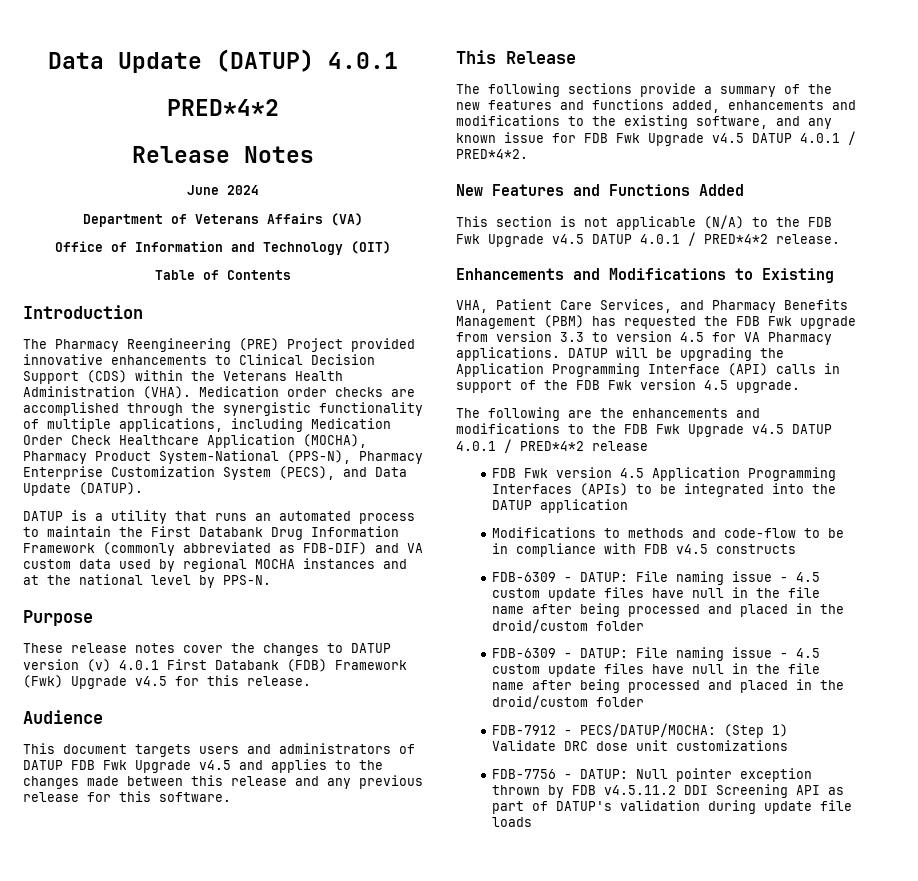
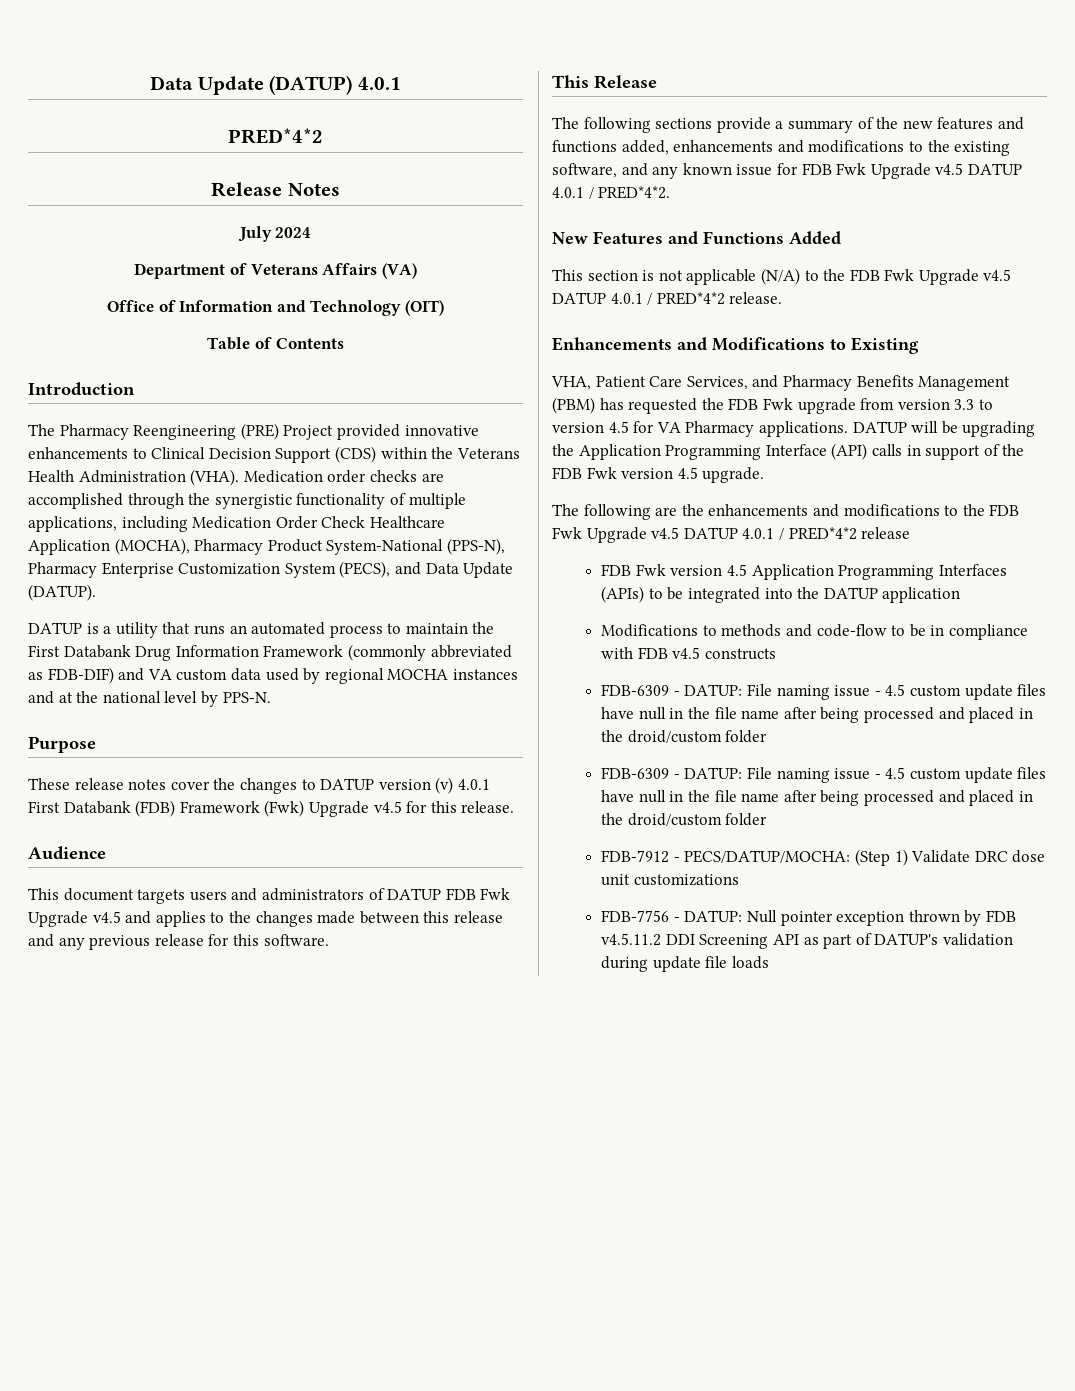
[187,185,219,195] June -> [237,226,272,242] July

